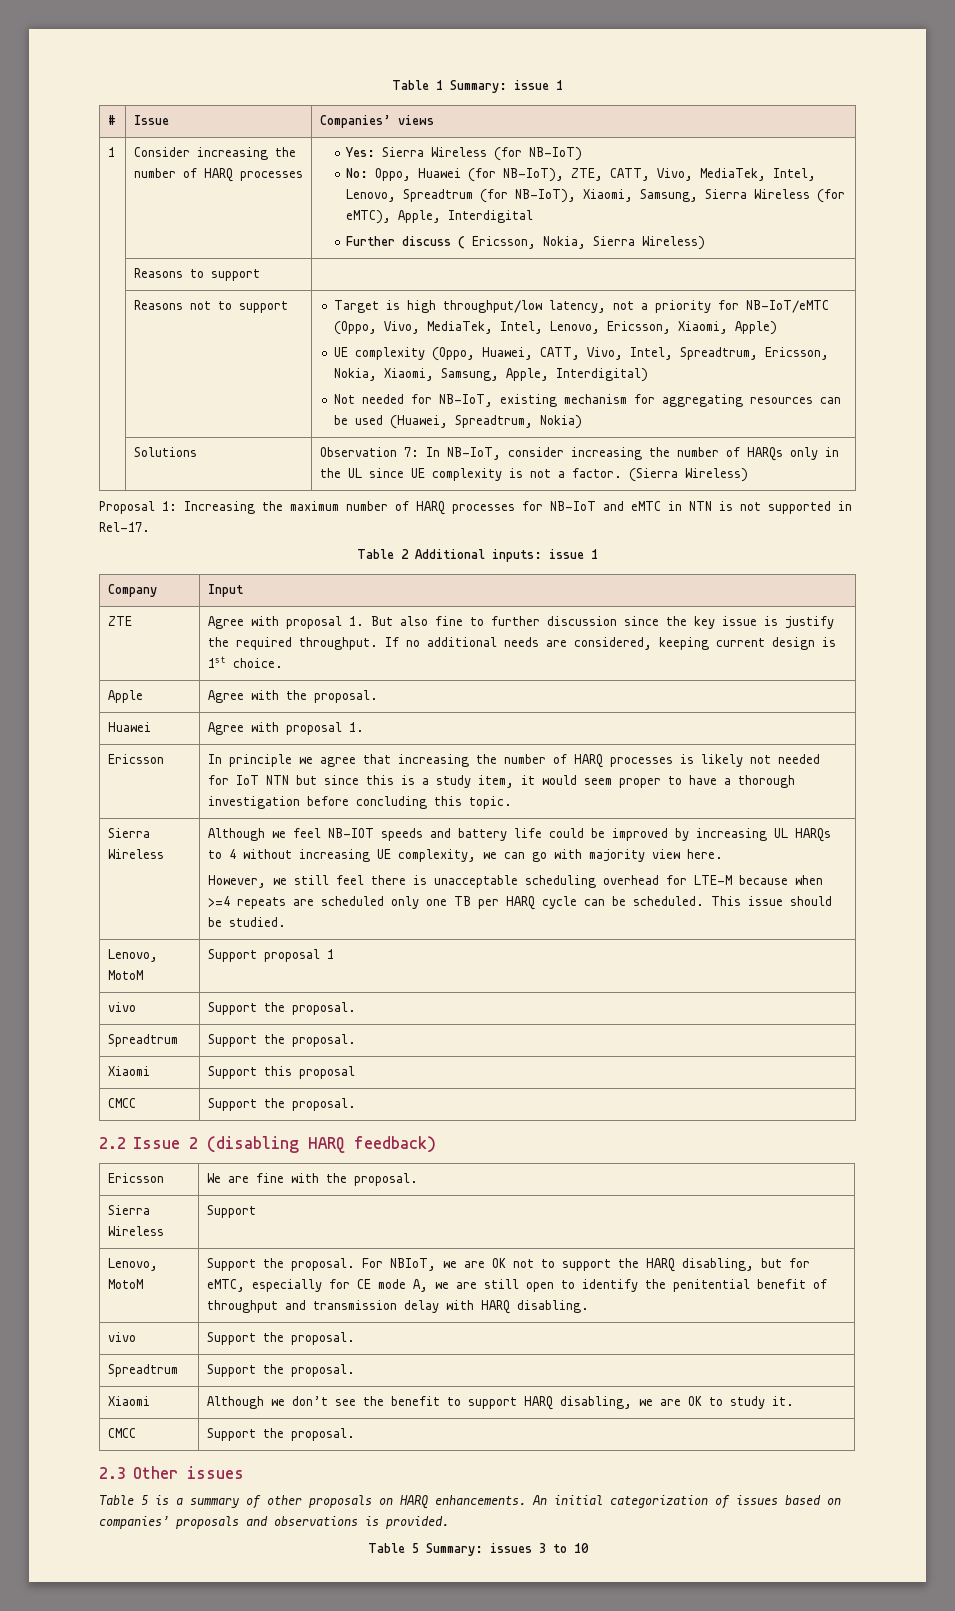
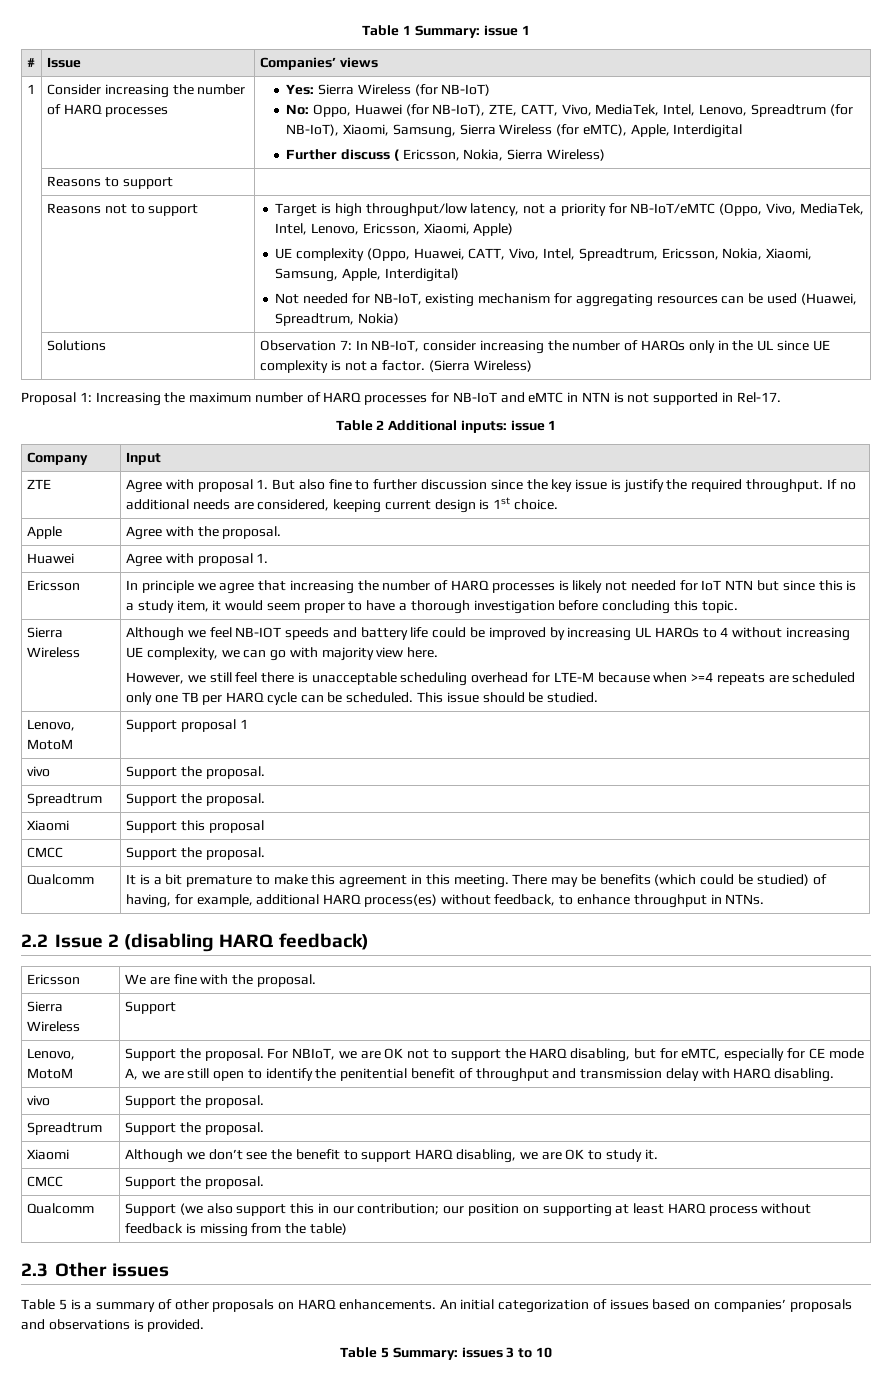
(356, 1104) none -> [26,874,94,885] [125,874,827,888] [125,894,765,908] // Qualcomm | It is a bit premature to make this agreement in this meeting. There may be benefits (which could be studied) of having, for example, additional HARQ process(es) without feedback, to enhance throughput in NTNs.
(355, 1434) none -> [26,1203,94,1214] [124,1203,812,1217] [124,1223,347,1237] // Qualcomm | Support (we also support this in our contribution; our position on supporting at least HARQ process without feedback is missing from the table)

